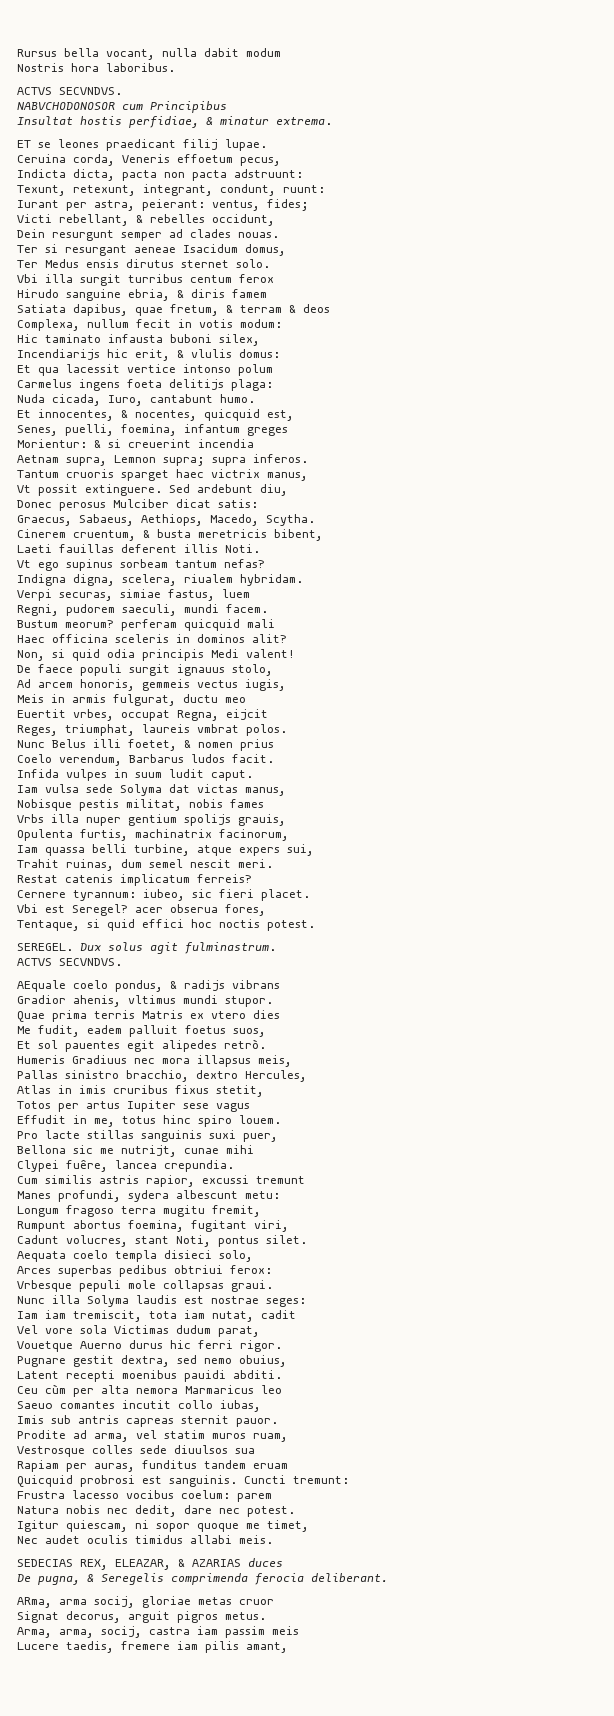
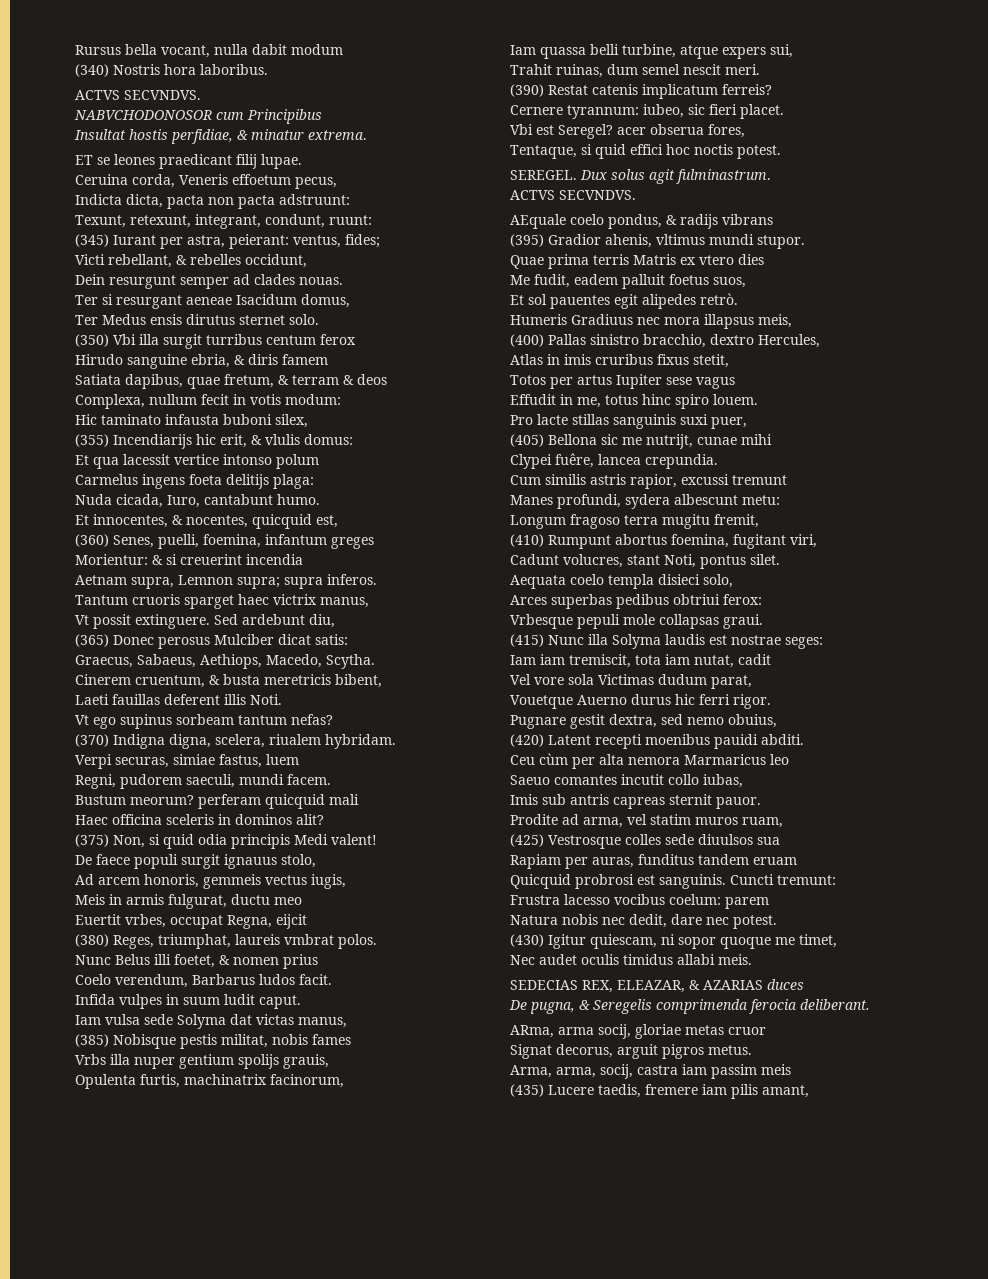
(281, 52) none -> [75,64,109,77] (340)
(325, 189) none -> [75,234,109,247] (345)
(270, 263) none -> [75,334,109,347] (350)
(260, 340) none -> [75,434,109,447] (355)
(294, 415) none -> [75,534,109,547] (360)
(288, 490) none -> [75,634,109,647] (365)
(265, 563) none -> [75,734,109,747] (370)
(287, 638) none -> [75,834,109,847] (375)
(268, 714) none -> [75,934,109,947] (380)
(286, 791) none -> [75,1034,109,1047] (385)
(273, 863) none -> [510,84,544,97] (390)
(280, 984) none -> [510,234,544,247] (395)
(292, 1061) none -> [510,334,544,347] (400)
(278, 1137) none -> [510,434,544,447] (405)
(261, 1211) none -> [510,534,544,547] (410)
(273, 1286) none -> [510,634,544,647] (415)
(287, 1361) none -> [510,734,544,747] (420)
(288, 1437) none -> [510,834,544,847] (425)
(295, 1511) none -> [510,934,544,947] (430)
(299, 1630) none -> [510,1084,544,1097] (435)

